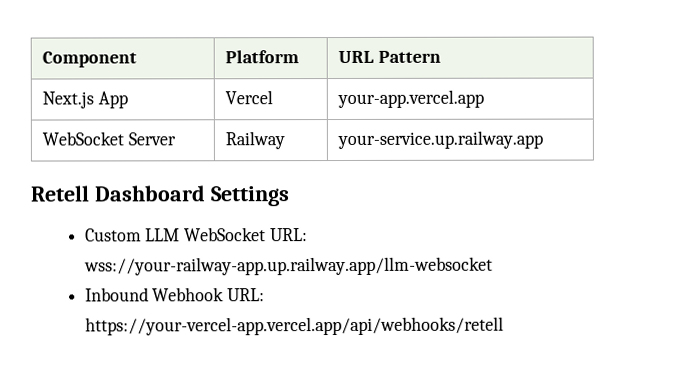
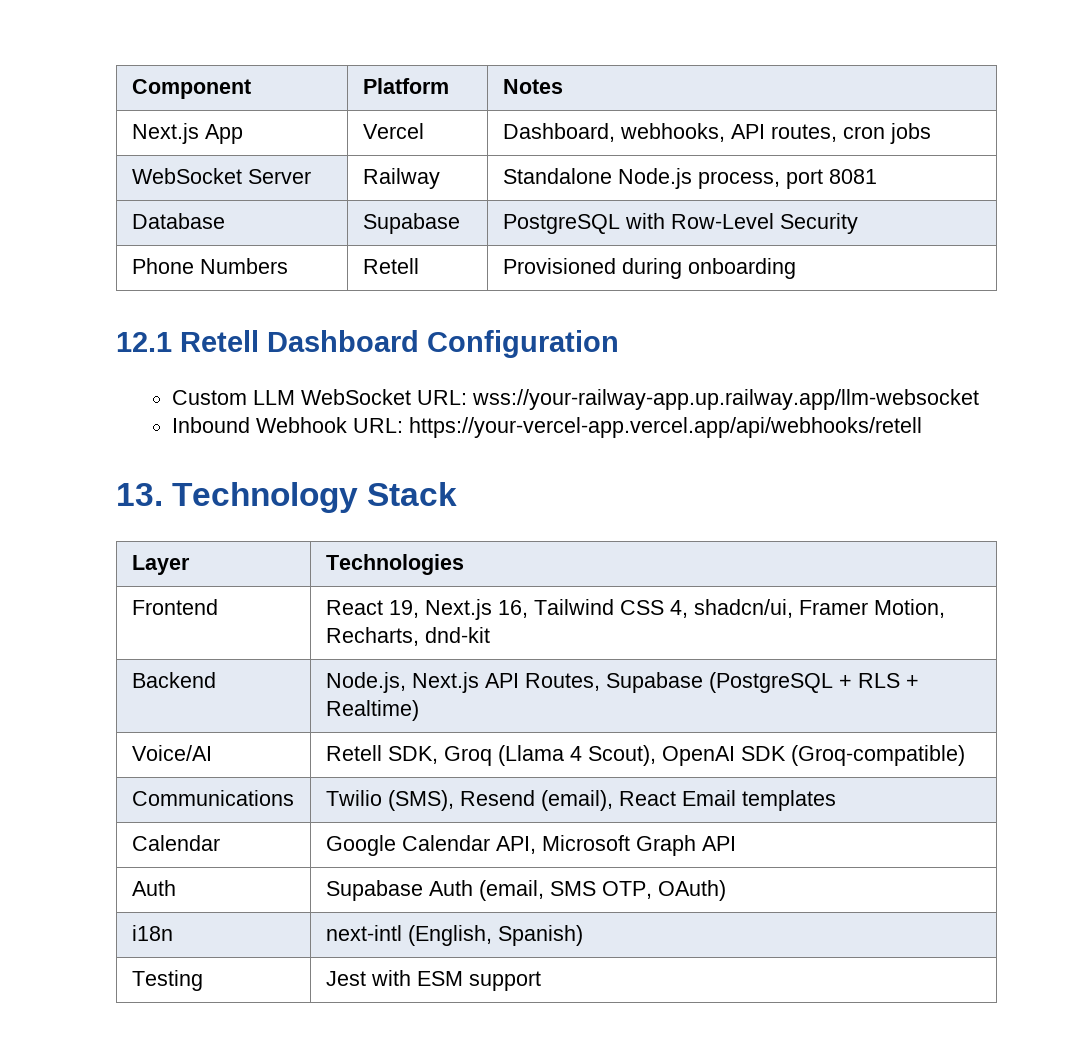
[338,50,441,64] URL Pattern -> [502,79,563,94] Notes
[337,89,485,109] [42,131,176,146] [225,131,286,150] [337,130,544,150] your-app.vercel.app // WebSocket Server | Railway | your-service.up.railway.app // -> [502,123,931,144] [131,168,311,184] [362,168,440,189] [502,168,877,189] [131,213,225,229] [362,213,460,234] [502,213,858,234] [131,258,288,274] [362,258,419,274] [502,258,796,279] [116,332,172,352] Dashboard, webhooks, API routes, cron jobs // WebSocket Server | Railway | Standalone Node.js process, port 8081 // Database | Supabase | PostgreSQL with Row-Level Security // Phone Numbers | Retell | Provisioned during onboarding // 12.1
[209,186,290,207] Settings -> [427,330,619,358] Configuration
(504, 326) none -> [116,482,458,513] [131,555,190,575] [325,554,464,575] [131,599,218,615] [325,599,945,620] [325,627,490,646] [131,672,216,688] [325,672,919,693] [325,700,419,721] [131,745,212,761] [325,745,965,766] [131,790,294,806] [325,790,836,811] [131,835,220,851] [325,835,736,856] [131,880,176,896] [325,880,726,901] [131,925,173,941] [325,925,583,946] [131,970,203,991] [325,970,541,991] // 13. Technology Stack // Layer | Technologies // Frontend | React 19, Next.js 16, Tailwind CSS 4, shadcn/ui, Framer Motion, Recharts, dnd-kit // Backend | Node.js, Next.js API Routes, Supabase (PostgreSQL + RLS + Realtime) // Voice/AI | Retell SDK, Groq (Llama 4 Scout), OpenAI SDK (Groq-compatible) // Communications | Twilio (SMS), Resend (email), React Email templates // Calendar | Google Calendar API, Microsoft Graph API // Auth | Supabase Auth (email, SMS OTP, OAuth) // i18n | next-intl (English, Spanish) // Testing | Jest with ESM support

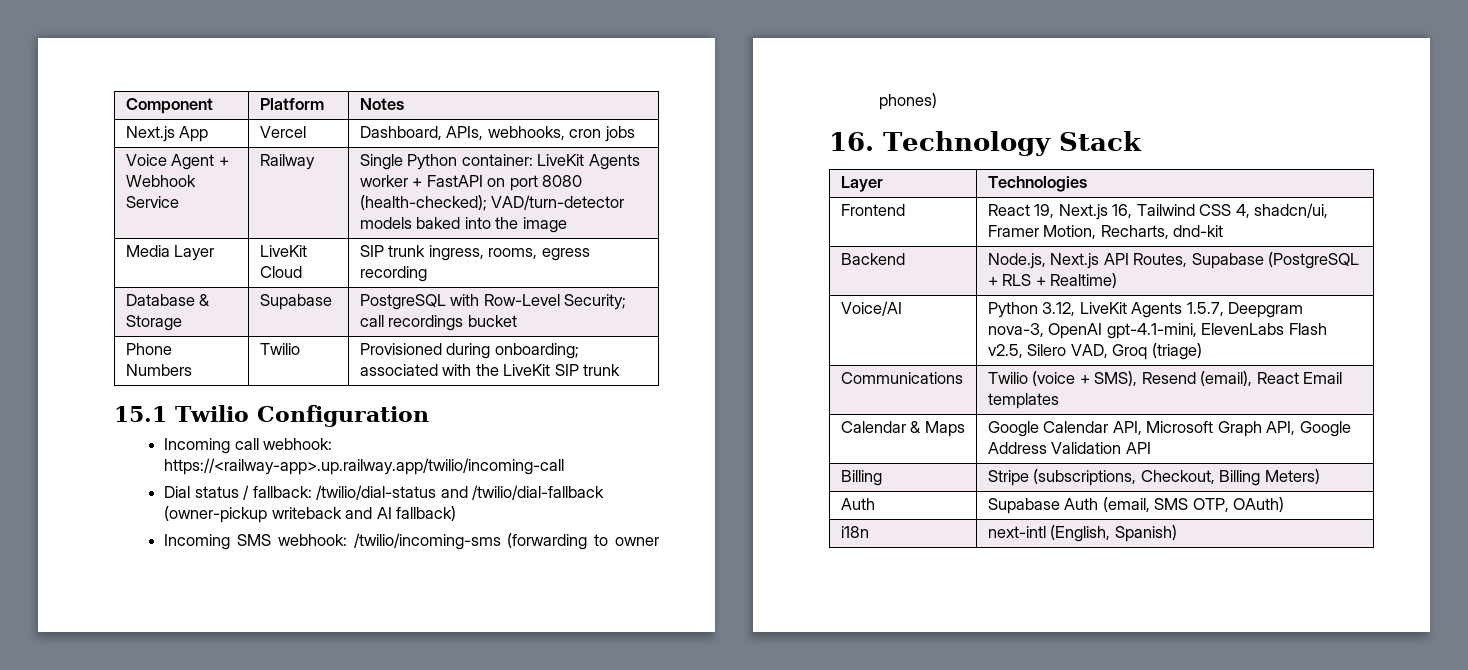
[619,123,837,142] webhooks, API routes, -> [446,126,565,140] APIs, webhooks,
[131,168,311,184] [362,168,440,189] [502,168,877,189] WebSocket Server | Railway | Standalone Node.js process, port 8081 -> [125,154,229,170] [125,175,196,187] [125,196,179,208] [259,154,315,170] [359,154,640,170] [359,175,583,191] [359,195,625,211] [359,217,567,233] [125,245,215,261] [259,245,307,257] [259,266,302,278] [359,245,590,261] [359,266,427,282] Voice Agent + Webhook Service | Railway | Single Python container: LiveKit Agents worker + FastAPI on port 8080 (health-checked); VAD/turn-detector models baked into the image // Media Layer | LiveKit Cloud | SIP trunk ingress, rooms, egress recording
(225, 221) none -> [199,294,211,306] [125,315,182,331] & Storage
[779,213,858,234] Security -> [564,294,627,310] [359,315,517,331] Security; call recordings bucket
[362,258,419,274] Retell -> [259,343,300,355] Twilio
[687,258,796,279] [116,330,619,358] [172,389,980,410] [172,417,923,438] [116,483,163,506] onboarding // 12.1 Retell Dashboard Configuration // Custom LLM WebSocket URL: wss://your-railway-app.up.railway.app/llm-websocket // Inbound Webhook URL: https://your-vercel-app.vercel.app/api/webhooks/retell // 13. -> [494,343,579,359] [359,364,621,376] [114,405,429,427] [164,438,333,454] [164,458,565,475] [164,485,604,500] [164,506,457,523] [164,533,659,550] [879,93,938,110] [829,132,874,151] onboarding; associated with the LiveKit SIP trunk // 15.1 Twilio Configuration // Incoming call webhook: https://<railway-app>.up.railway.app/twilio/incoming-call // Dial status / fallback: /twilio/dial-status and /twilio/dial-fallback (owner-pickup writeback and AI fallback) // Incoming SMS webhook: /twilio/incoming-sms (forwarding to owner phones) // 16.
[325,745,965,766] Retell SDK, Groq (Llama 4 Scout), OpenAI SDK (Groq-compatible) -> [987,302,1304,318] [987,323,1327,339] [987,343,1202,360] Python 3.12, LiveKit Agents 1.5.7, Deepgram nova-3, OpenAI gpt-4.1-mini, ElevenLabs Flash v2.5, Silero VAD, Groq (triage)
[387,790,454,811] (SMS), -> [1032,371,1138,386] (voice + SMS),
(220, 843) none -> [910,421,965,437] & Maps
[701,836,736,851] API -> [1266,421,1351,437] [987,442,1151,454] [840,470,882,486] [987,469,1320,486] API, Google Address Validation API // Billing | Stripe (subscriptions, Checkout, Billing Meters)
[131,970,203,991] [325,970,541,991] // Testing | Jest with ESM support -> (1177, 533) none

